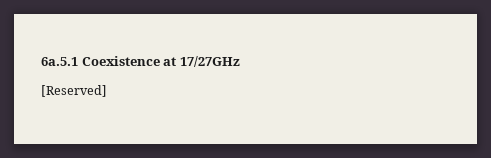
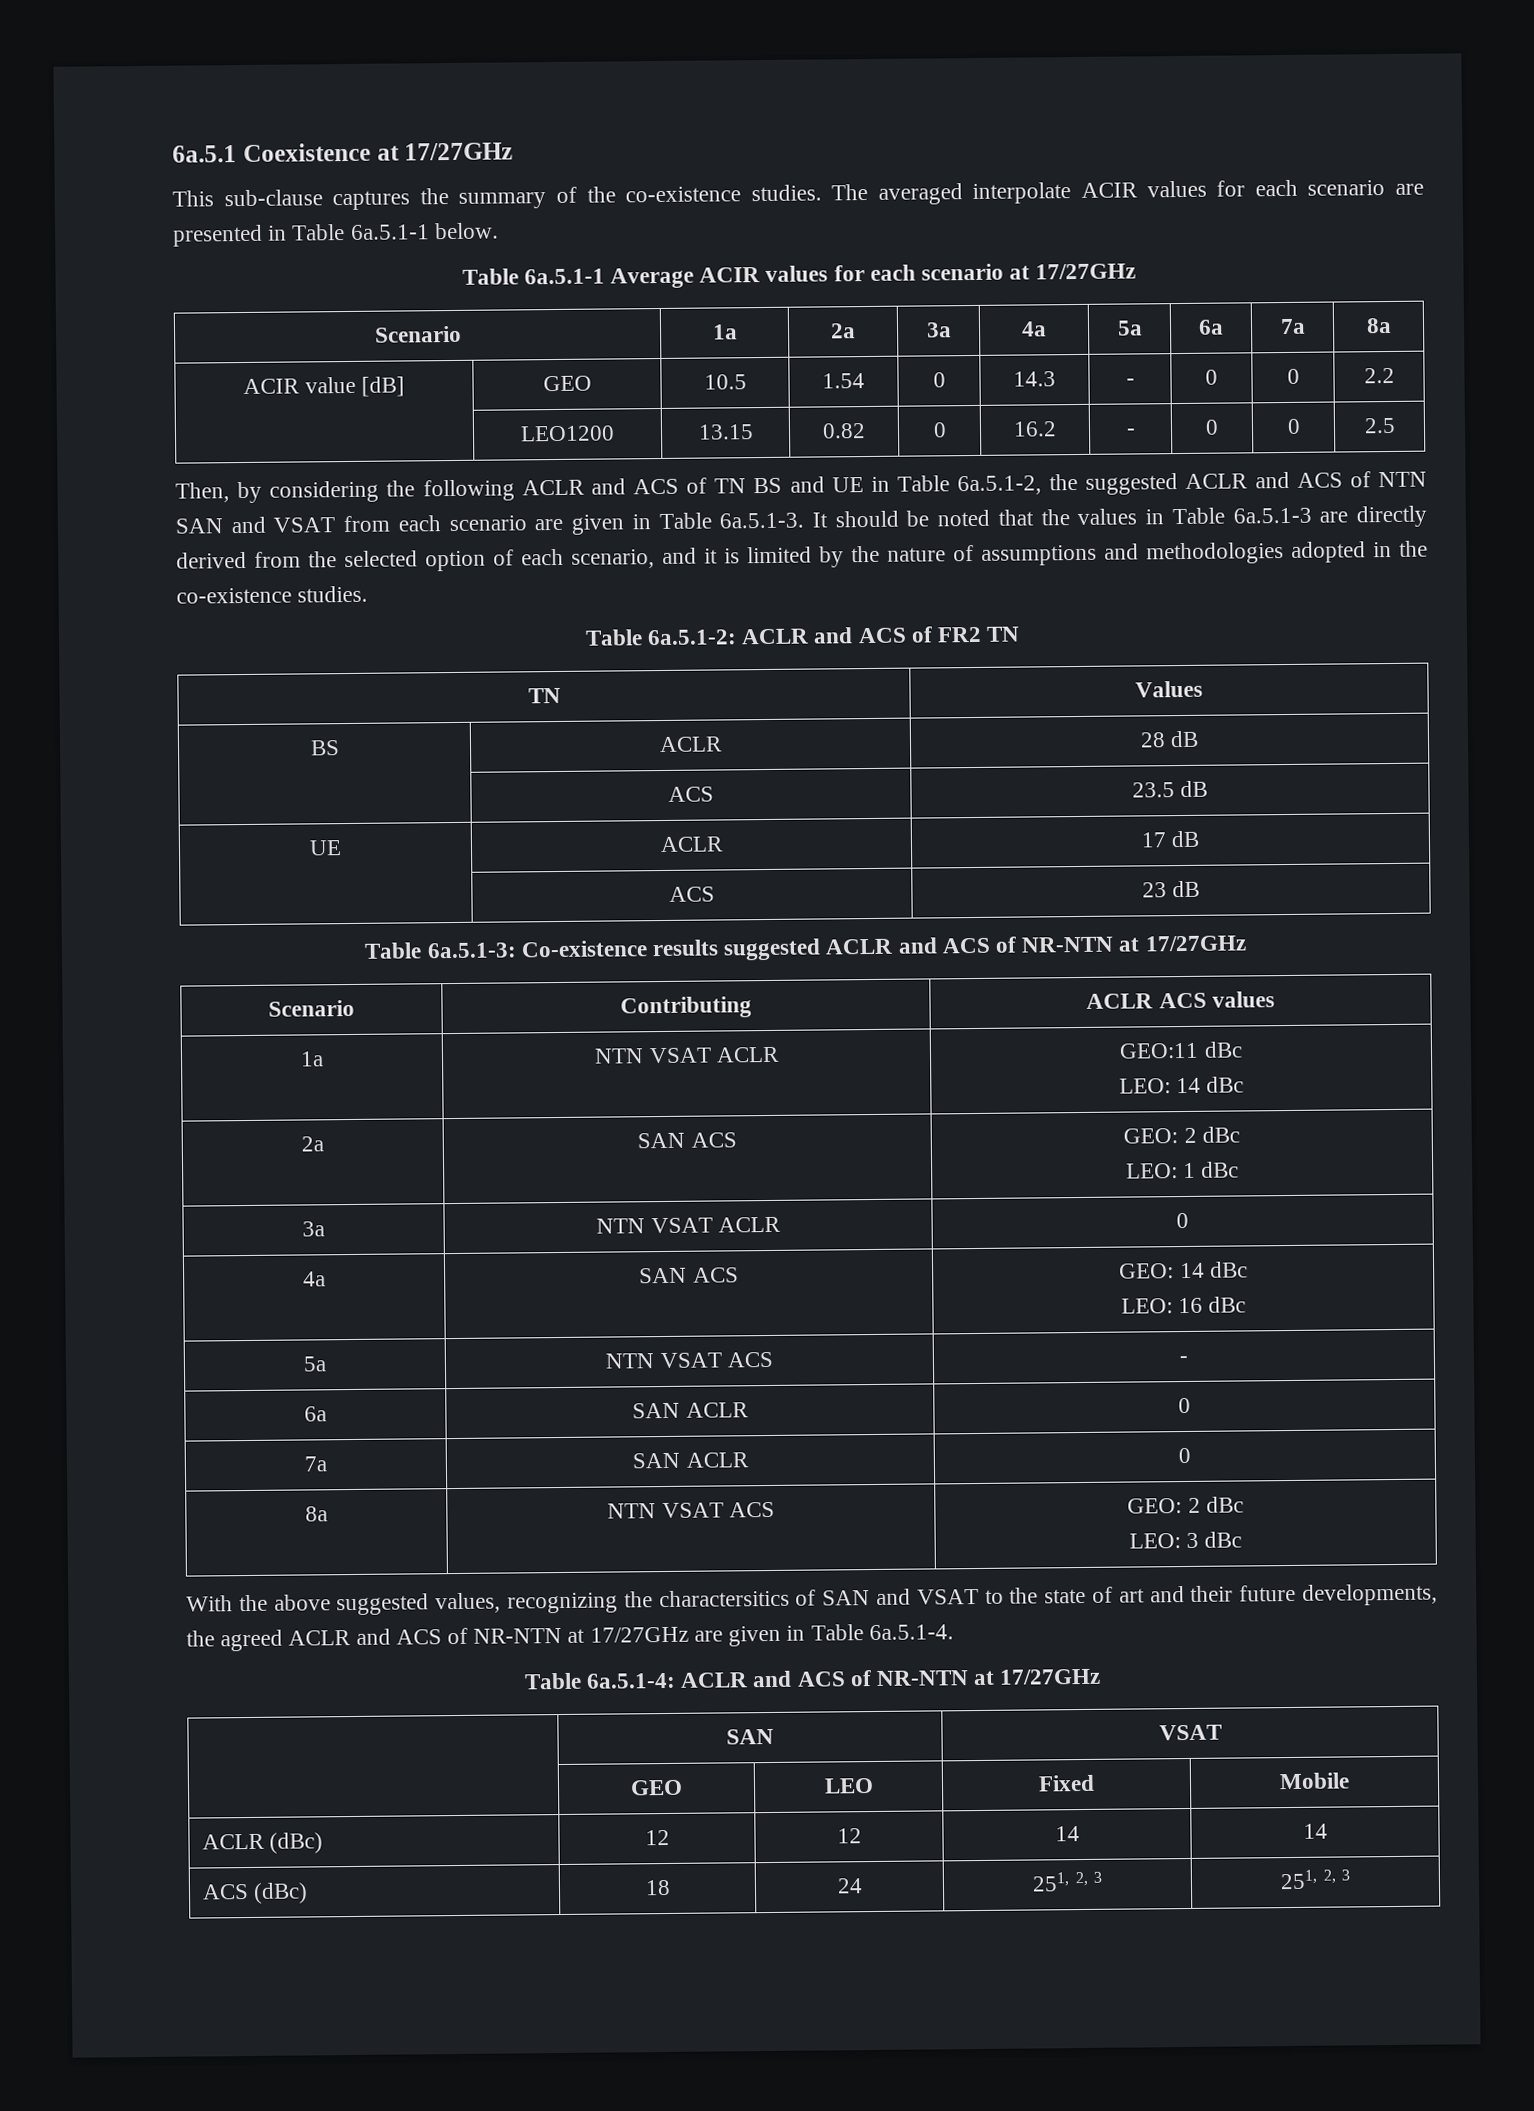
[41,85,107,97] [Reserved] -> [172,179,1424,211] [173,222,499,247] [461,263,1137,289] [373,325,462,343] [711,324,738,340] [830,323,856,339] [925,322,952,338] [1021,321,1047,337] [1116,320,1143,336] [1198,319,1224,335] [1279,318,1306,335] [1365,317,1392,334] [243,376,405,397] [542,375,592,392] [703,374,747,390] [822,373,865,389] [932,372,946,388] [1013,371,1056,387] [1125,378,1135,386] [1205,369,1218,385] [1286,368,1300,384] [1363,367,1395,384] [520,425,615,442] [697,424,754,440] [822,423,866,439] [932,422,947,438] [1013,421,1057,437] [1125,428,1136,436] [1205,419,1219,435] [1286,418,1301,434] [1363,417,1396,434] [175,471,1428,504] [175,505,1428,535] [176,540,1428,572] [176,585,369,604] [584,626,1021,646] [527,687,561,704] [1135,680,1203,698] [309,740,340,756] [659,736,723,753] [1139,730,1200,748] [668,786,714,802] [1131,780,1209,798] [309,840,342,856] [660,836,724,853] [1140,830,1201,848] [669,886,715,902] [1141,880,1201,898] [364,935,1247,961] [268,999,355,1017] [620,996,752,1019] [1086,991,1275,1009] [300,1051,324,1067] [594,1046,780,1064] [1119,1041,1243,1059] [1118,1076,1245,1094] [301,1136,324,1152] [637,1132,737,1149] [1123,1126,1240,1144] [1125,1161,1240,1179] [302,1221,325,1237] [596,1216,781,1234] [1176,1212,1189,1229] [303,1271,326,1287] [639,1267,739,1284] [1119,1261,1248,1279] [1120,1296,1247,1314] [303,1356,327,1372] [605,1351,773,1369] [1179,1355,1188,1364] [304,1406,327,1422] [632,1402,749,1419] [1178,1397,1191,1414] [304,1456,327,1472] [632,1452,749,1469] [1178,1447,1191,1464] [305,1506,328,1522] [607,1501,775,1519] [1127,1496,1244,1514] [1128,1531,1243,1549] [186,1583,1438,1616] [186,1624,954,1652] [523,1668,1102,1690] [726,1728,774,1745] [1158,1724,1222,1741] [630,1779,683,1796] [823,1778,874,1794] [1038,1774,1095,1792] [1279,1772,1350,1790] [201,1832,324,1854] [644,1829,670,1846] [836,1828,862,1844] [1054,1826,1080,1842] [1302,1823,1328,1839] [201,1882,309,1904] [644,1879,671,1896] [836,1878,863,1894] [1032,1871,1102,1892] [1280,1869,1350,1890] This sub-clause captures the summary of the co-existence studies. The averaged interpolate ACIR values for each scenario are presented in Table 6a.5.1-1 below. // Table 6a.5.1-1 Average ACIR values for each scenario at 17/27GHz // Scenario | 1a | 2a | 3a | 4a | 5a | 6a | 7a | 8a // ACIR value [dB] | GEO | 10.5 | 1.54 | 0 | 14.3 | - | 0 | 0 | 2.2 // | LEO1200 | 13.15 | 0.82 | 0 | 16.2 | - | 0 | 0 | 2.5 // Then, by considering the following ACLR and ACS of TN BS and UE in Table 6a.5.1-2, the suggested ACLR and ACS of NTN SAN and VSAT from each scenario are given in Table 6a.5.1-3. It should be noted that the values in Table 6a.5.1-3 are directly derived from the selected option of each scenario, and it is limited by the nature of assumptions and methodologies adopted in the co-existence studies. // Table 6a.5.1-2: ACLR and ACS of FR2 TN // TN | Values // BS | ACLR | 28 dB // | ACS | 23.5 dB // UE | ACLR | 17 dB // | ACS | 23 dB // Table 6a.5.1-3: Co-existence results suggested ACLR and ACS of NR-NTN at 17/27GHz // Scenario | Contributing | ACLR ACS values // 1a | NTN VSAT ACLR | GEO:11 dBc // LEO: 14 dBc // 2a | SAN ACS | GEO: 2 dBc // LEO: 1 dBc // 3a | NTN VSAT ACLR | 0 // 4a | SAN ACS | GEO: 14 dBc // LEO: 16 dBc // 5a | NTN VSAT ACS | - // 6a | SAN ACLR | 0 // 7a | SAN ACLR | 0 // 8a | NTN VSAT ACS | GEO: 2 dBc // LEO: 3 dBc // With the above suggested values, recognizing the charactersitics of SAN and VSAT to the state of art and their future developments, the agreed ACLR and ACS of NR-NTN at 17/27GHz are given in Table 6a.5.1-4. // Table 6a.5.1-4: ACLR and ACS of NR-NTN at 17/27GHz // | SAN | VSAT // | GEO | LEO | Fixed | Mobile // ACLR (dBc) | 12 | 12 | 14 | 14 // ACS (dBc) | 18 | 24 | 251, 2, 3 | 251, 2, 3

